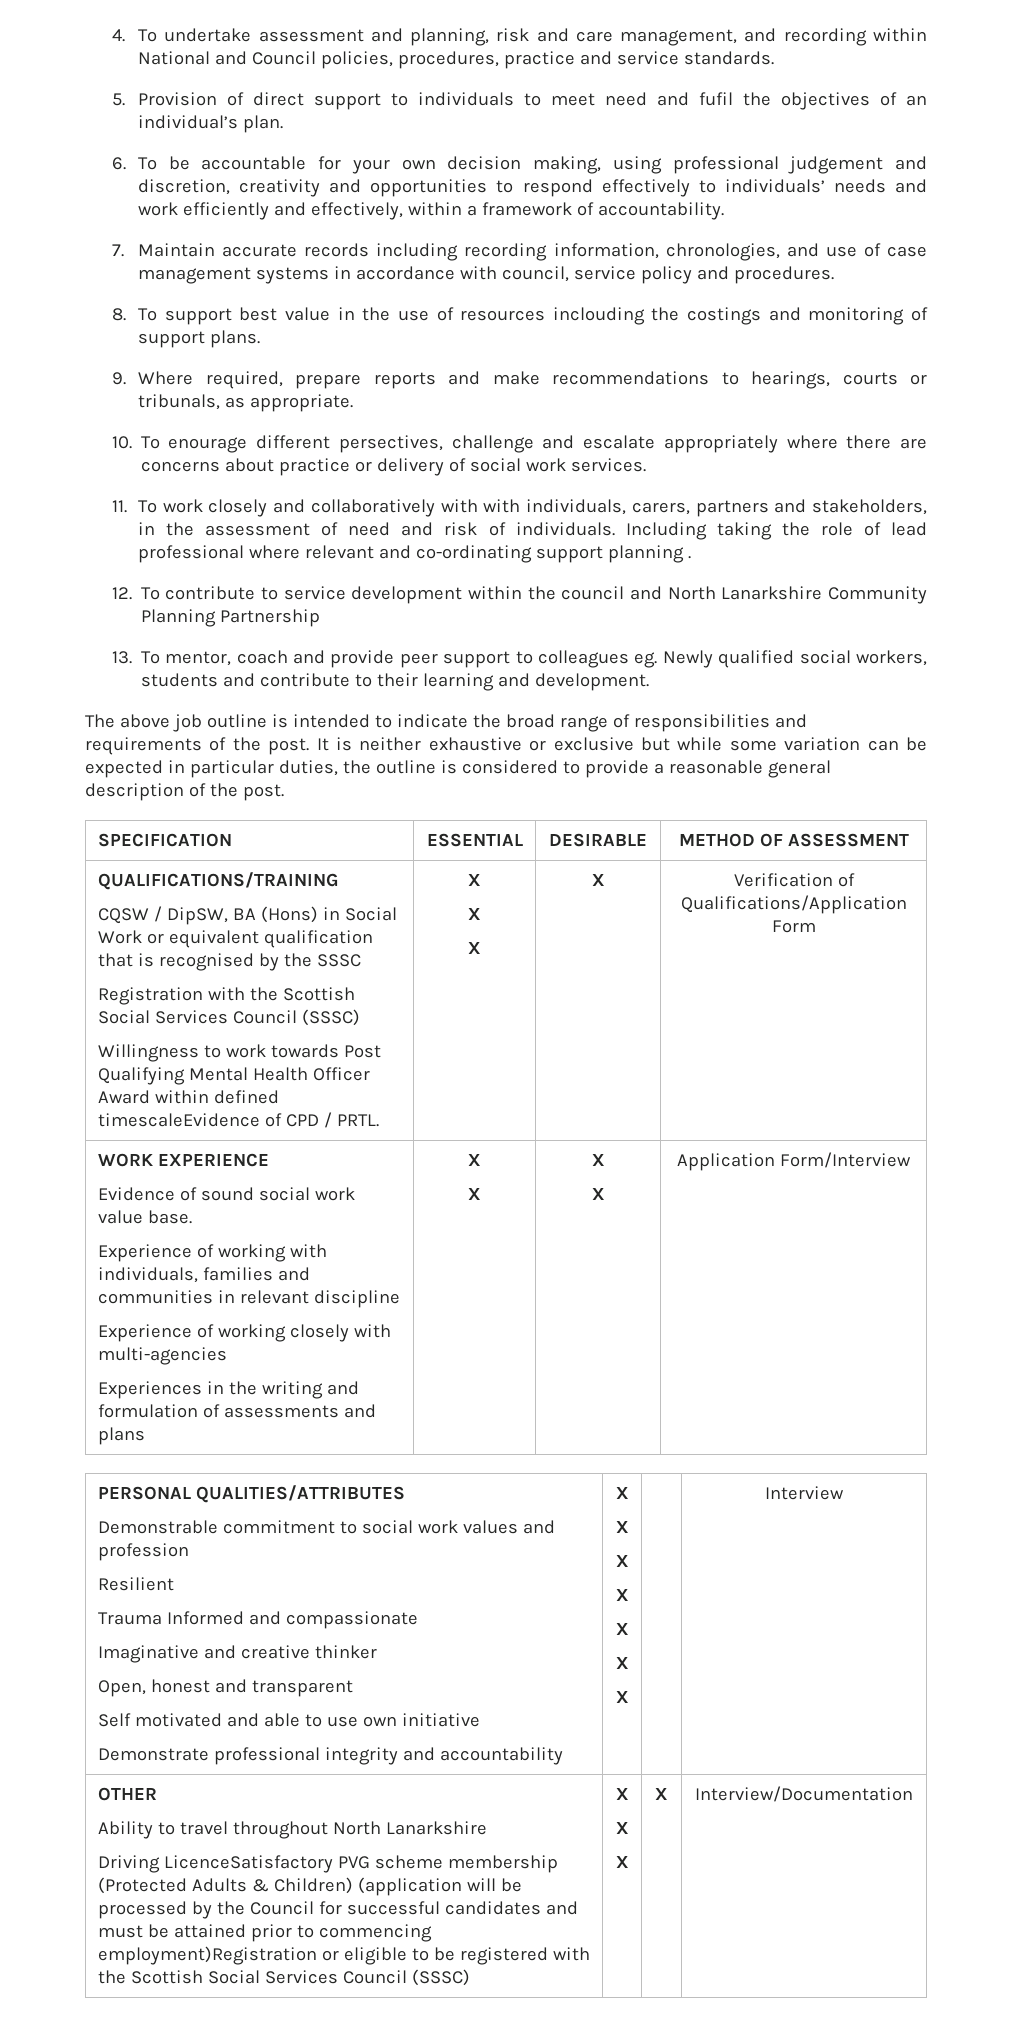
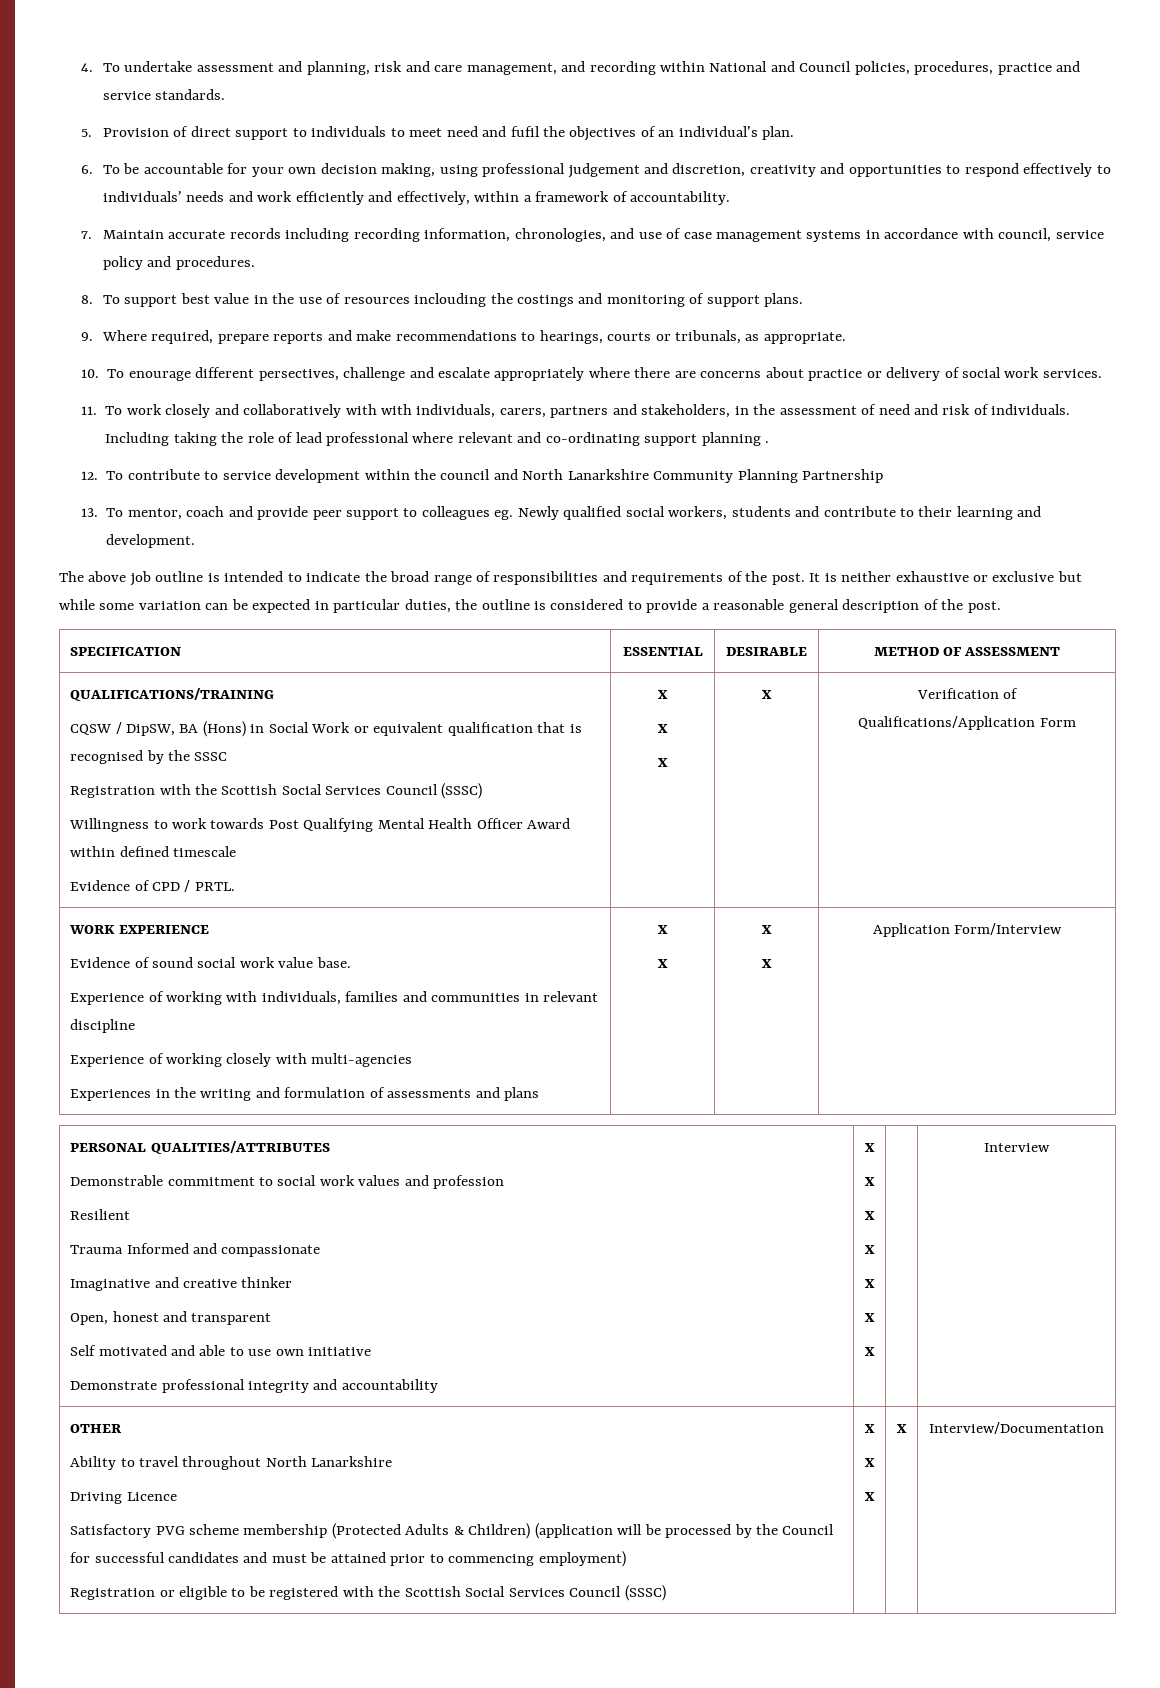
[97,1113,260,1127] timescaleEvidence -> [173,846,237,857] [70,880,131,891] timescale // Evidence
[163,1855,333,1873] LicenceSatisfactory -> [126,1492,177,1501] [70,1524,152,1538] Licence // Satisfactory
[97,1946,317,1965] employment)Registration -> [538,1551,626,1567] [70,1588,156,1600] employment) // Registration

